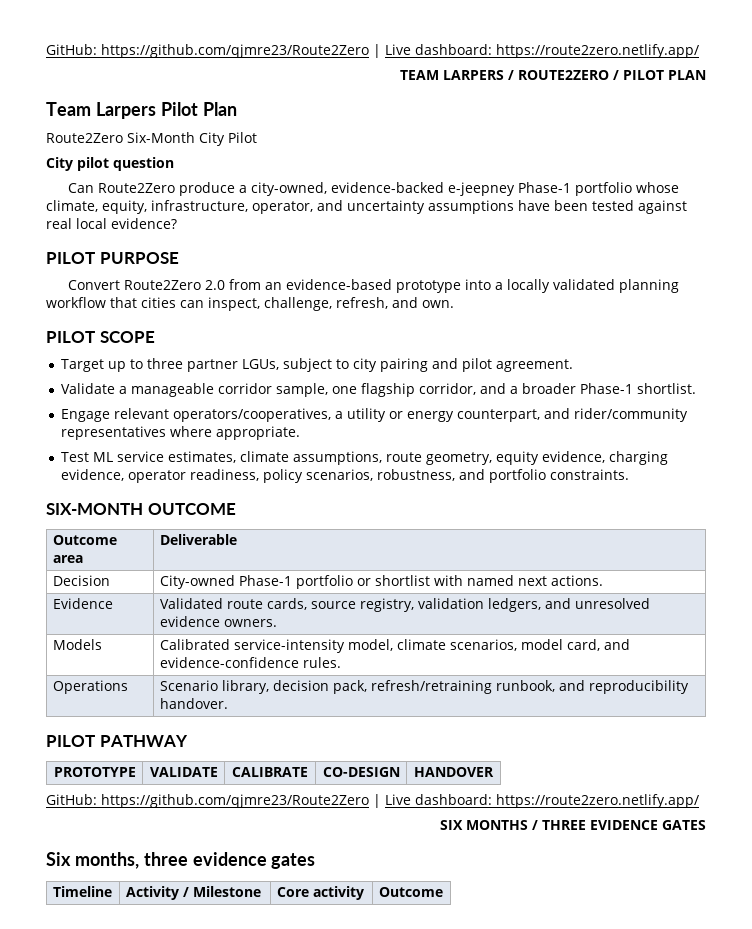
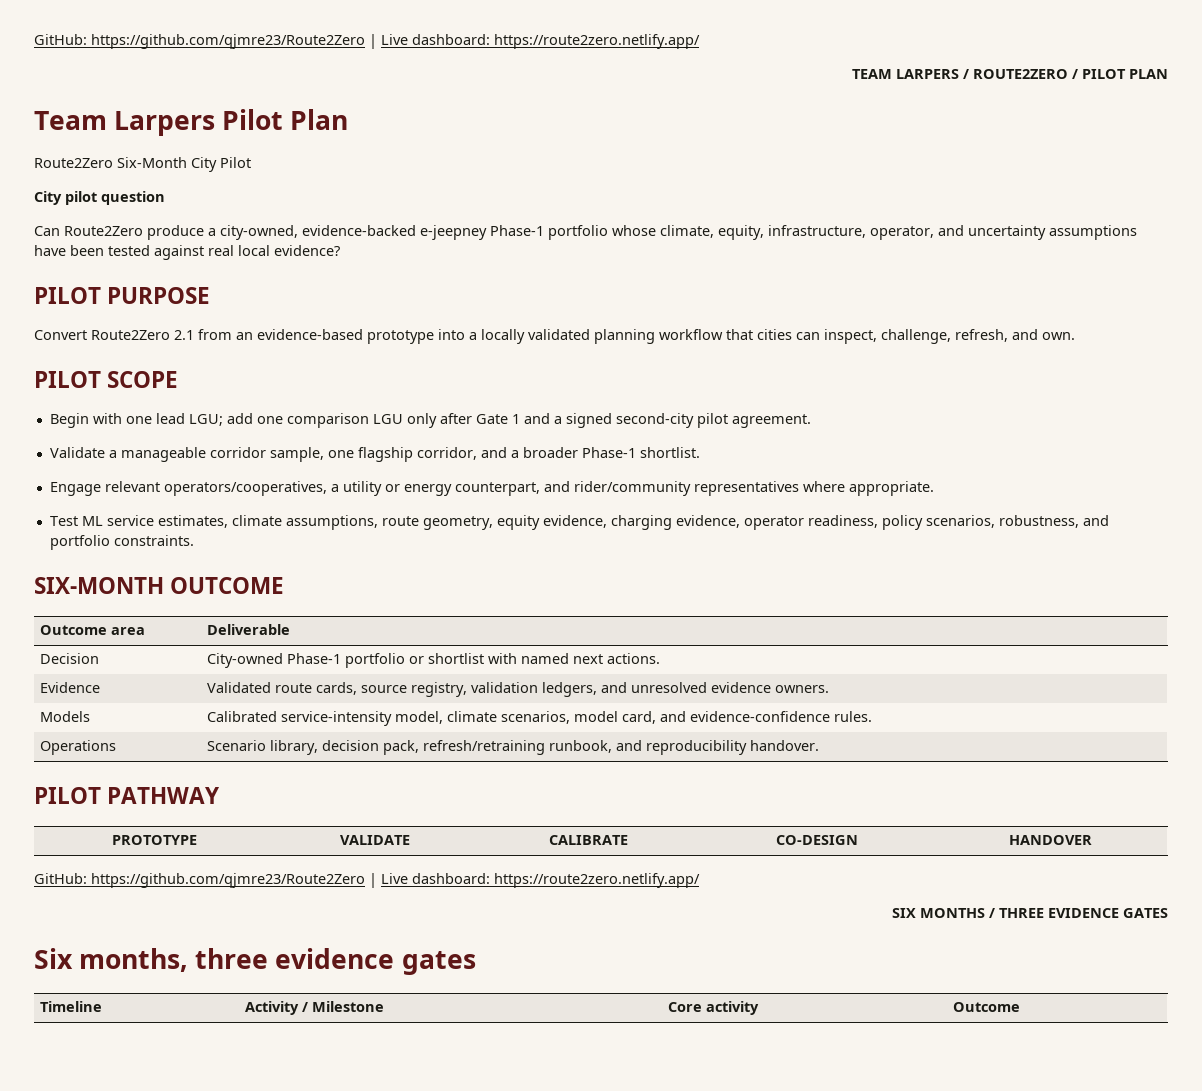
[205,280,226,290] 2.0 -> [174,330,194,340] 2.1
[60,358,458,372] Target up to three partner LGUs, subject to city pairing and -> [49,413,694,428] Begin with one lead LGU; add one comparison LGU only after Gate 1 and a signed second-city

